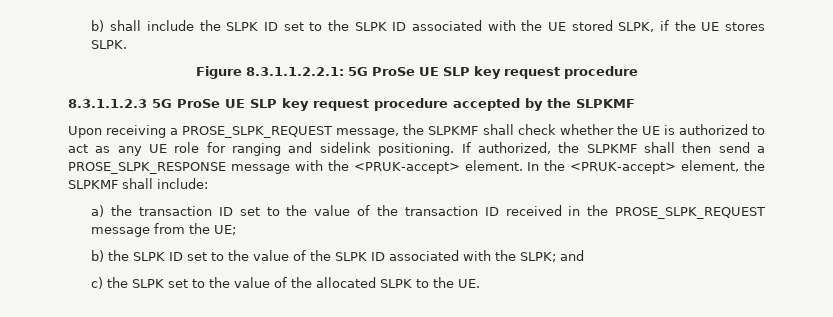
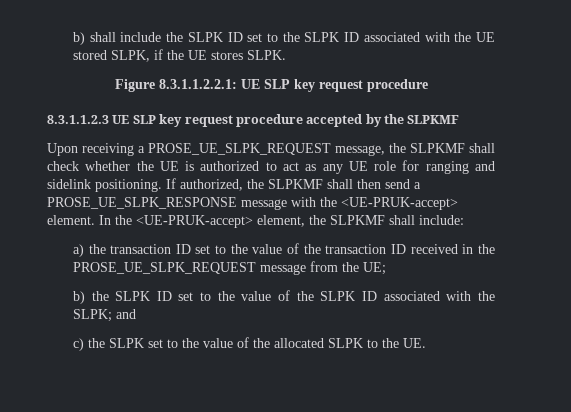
[347,67,415,76] 5G ProSe -> (237, 84) none
[152,99,220,108] 5G ProSe -> (109, 119) none
[182,126,333,138] PROSE_SLPK_REQUEST -> [148,143,331,155] PROSE_UE_SLPK_REQUEST
[68,162,226,174] PROSE_SLPK_RESPONSE -> [47,197,237,209] PROSE_UE_SLPK_RESPONSE
[353,162,460,174] <PRUK-accept> -> [341,197,458,210] <UE-PRUK-accept>
[570,162,677,174] <PRUK-accept> -> [136,215,253,228] <UE-PRUK-accept>
[615,207,765,219] PROSE_SLPK_REQUEST -> [72,262,256,274] PROSE_UE_SLPK_REQUEST

